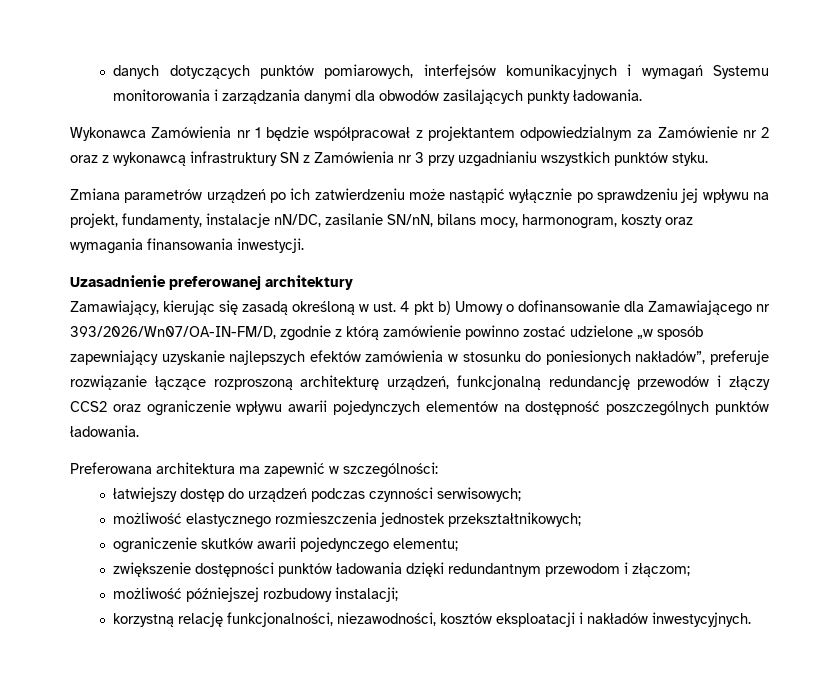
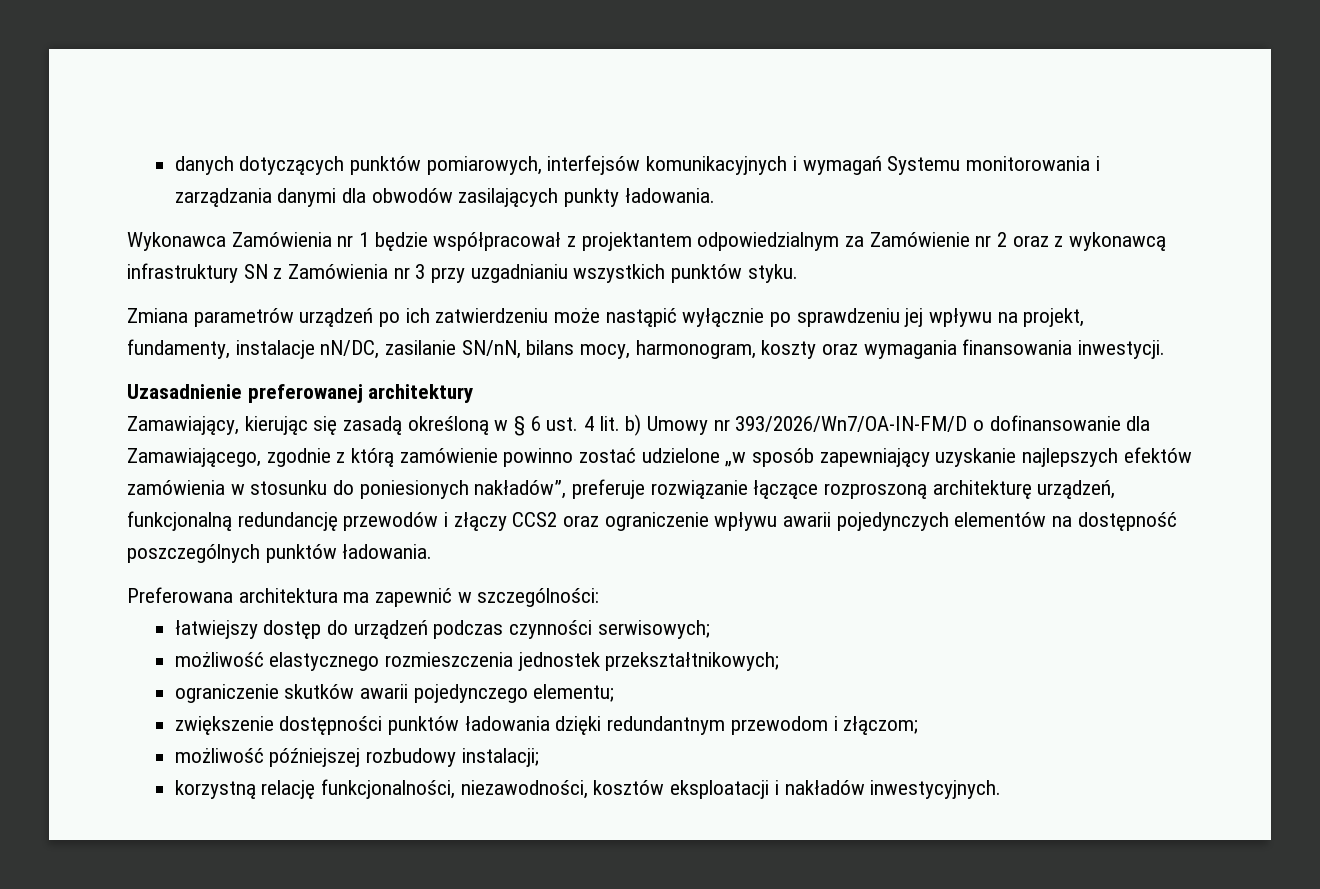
(370, 308) none -> [514,416,541,436] § 6
[413,301,434,315] pkt -> [599,416,620,431] lit.
(503, 308) none -> [713,416,968,432] nr 393/2026/Wn7/OA-IN-FM/D
[647,300,771,316] [70,326,276,339] Zamawiającego nr 393/2026/Wn07/OA-IN-FM/D, -> [127,448,261,467] Zamawiającego,

